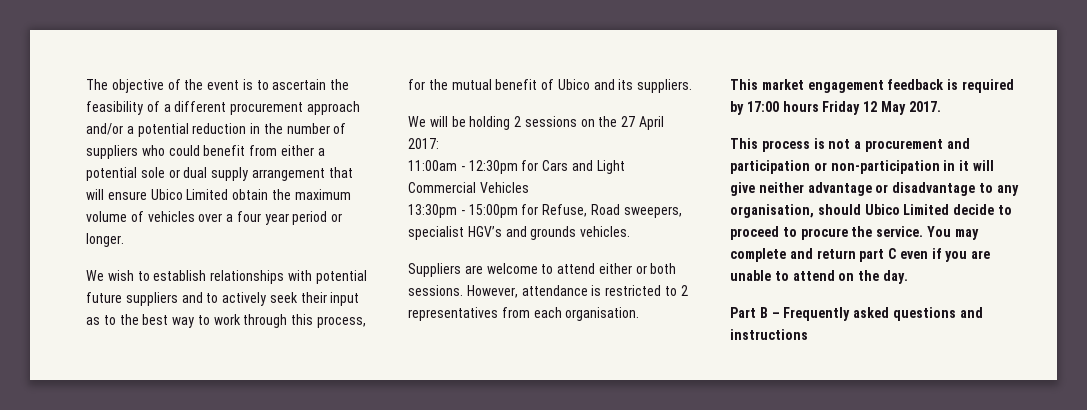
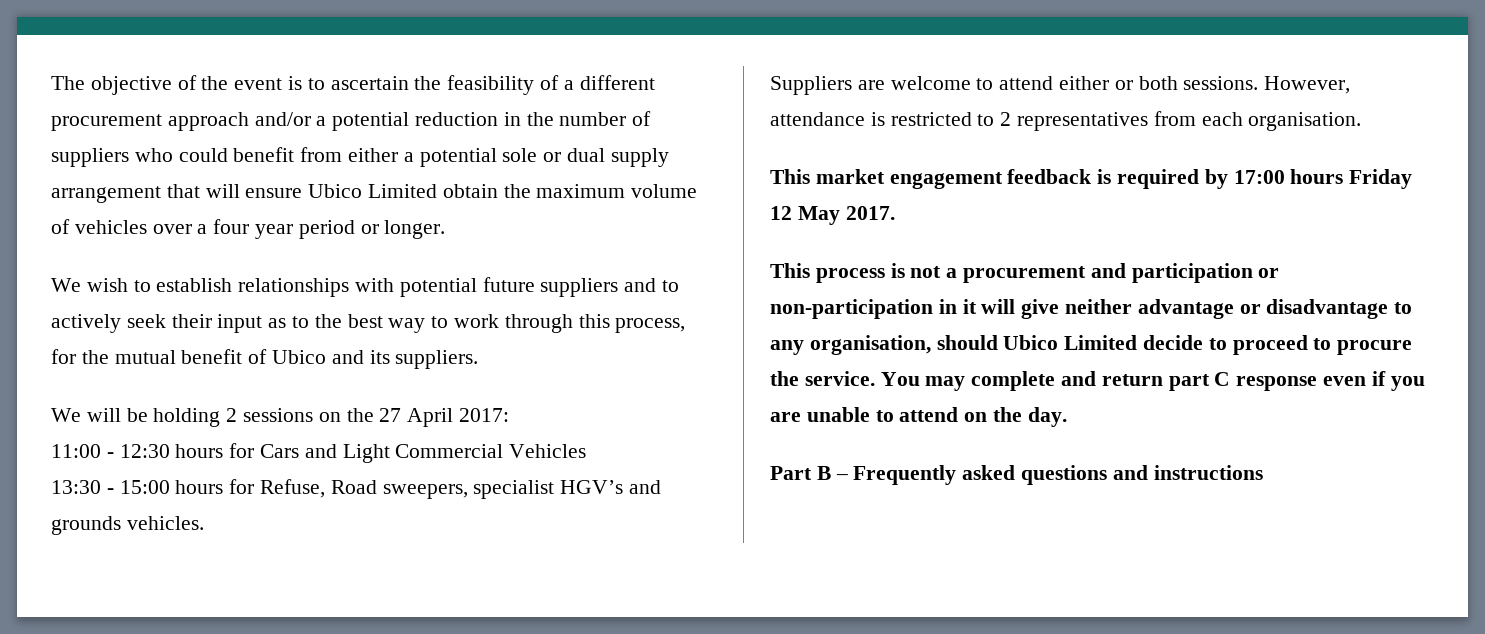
[408,160,518,174] 11:00am - 12:30pm -> [51,444,224,458] 11:00 - 12:30 hours
[408,204,518,218] 13:30pm - 15:00pm -> [51,480,224,494] 13:30 - 15:00 hours
(897, 253) none -> [1236,376,1318,391] response

